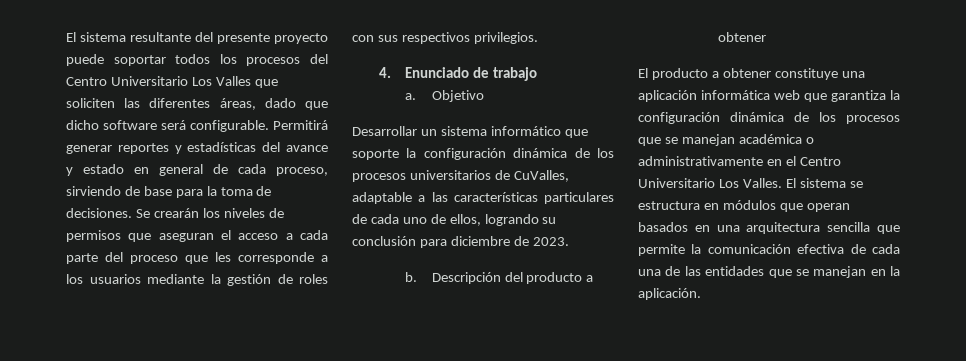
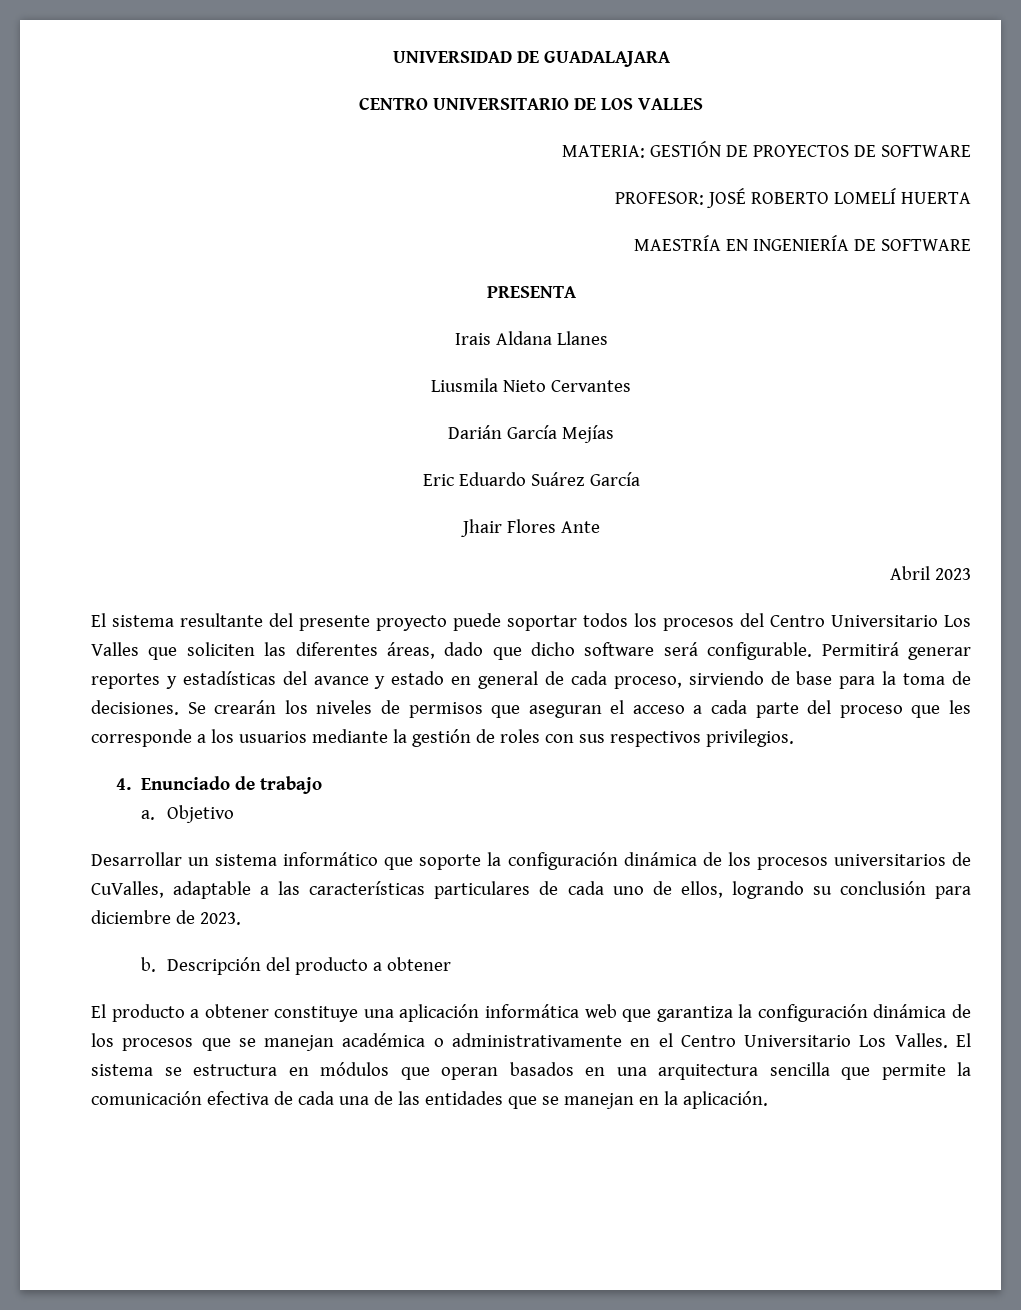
(66, 37) none -> [392,51,670,67] [359,97,703,110] [562,141,971,158] [615,188,971,208] [634,235,971,251] [486,286,576,298] [454,331,608,345] [431,378,631,392] [448,425,614,443] [422,472,640,486] [460,519,600,537] [890,566,971,580] UNIVERSIDAD DE GUADALAJARA // CENTRO UNIVERSITARIO DE LOS VALLES // MATERIA: GESTIÓN DE PROYECTOS DE SOFTWARE // PROFESOR: JOSÉ ROBERTO LOMELÍ HUERTA // MAESTRÍA EN INGENIERÍA DE SOFTWARE // PRESENTA // Irais Aldana Llanes // Liusmila Nieto Cervantes // Darián García Mejías // Eric Eduardo Suárez García // Jhair Flores Ante // Abril 2023 //

